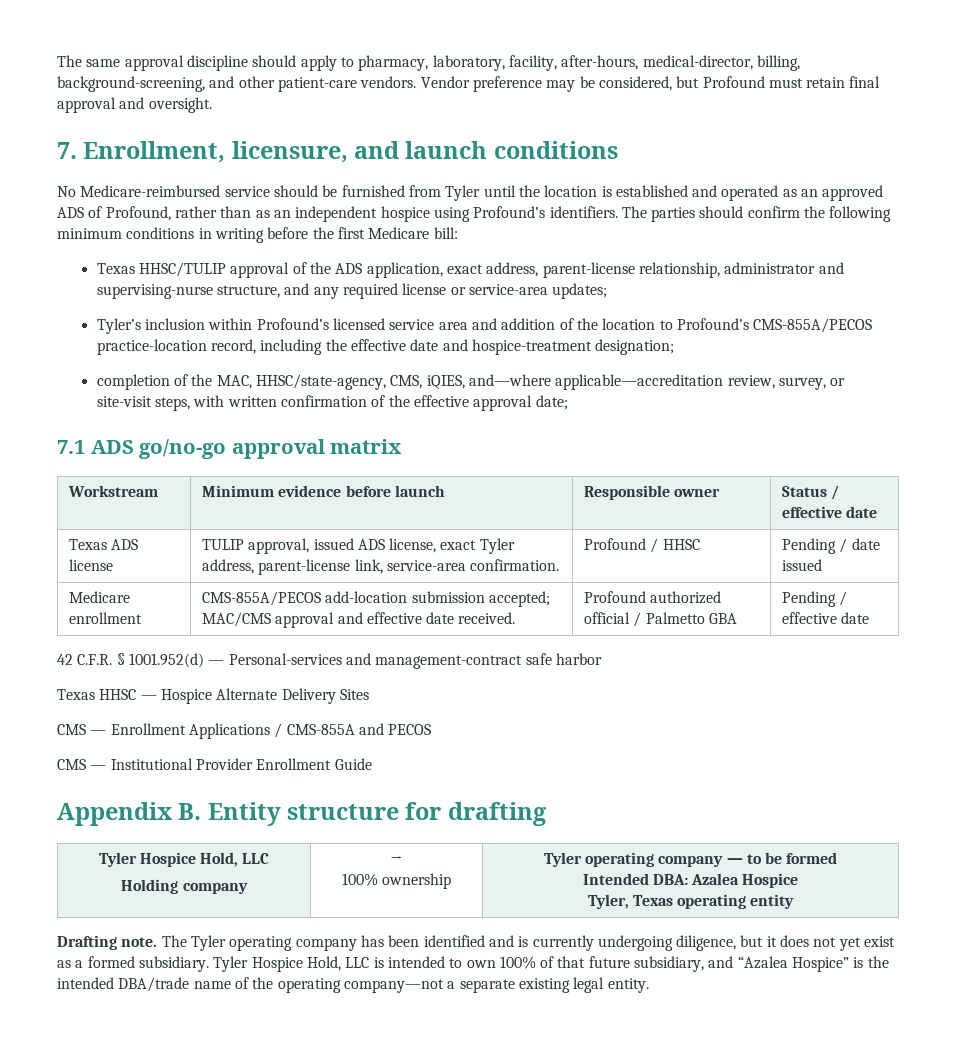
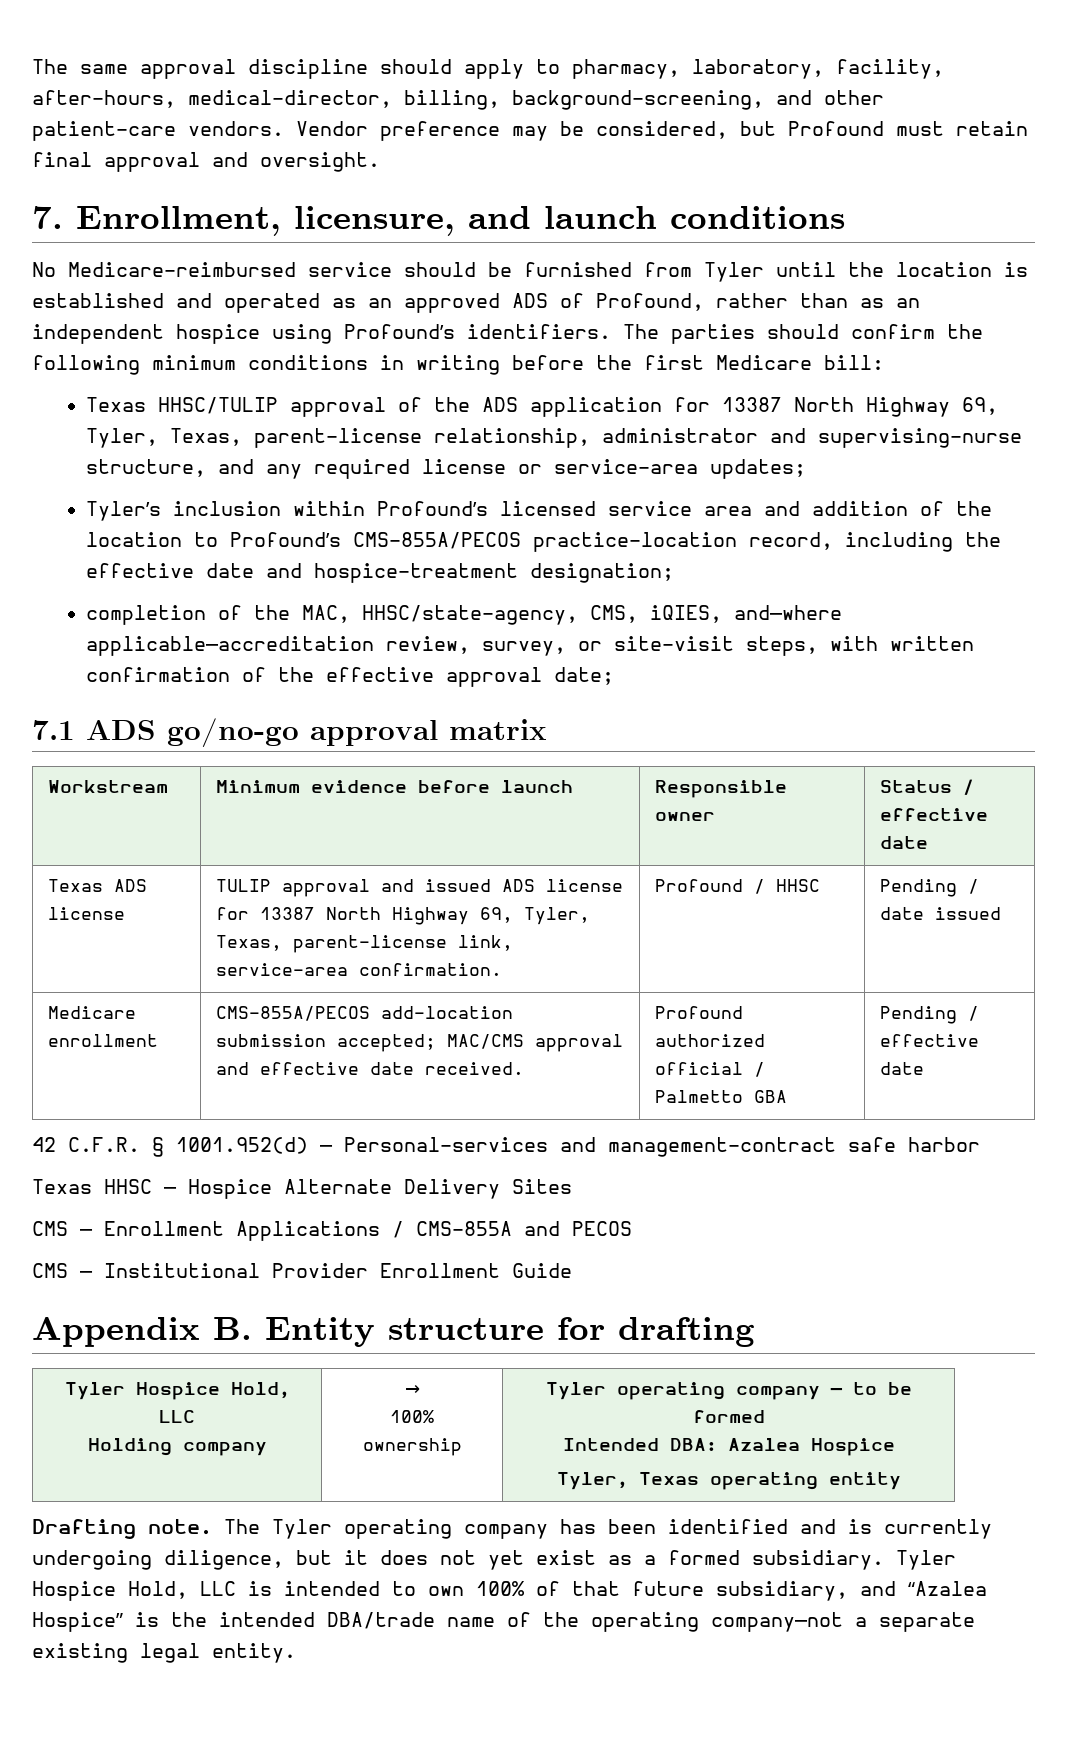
[366,262,539,278] application, exact address, -> [530,397,999,417] [86,428,243,448] application for 13387 North Highway 69, Tyler, Texas,
[248,538,515,554] [201,559,254,574] approval, issued ADS license, exact Tyler address, -> [281,879,623,897] [215,907,590,925] [215,935,282,951] approval and issued ADS license for 13387 North Highway 69, Tyler, Texas,

